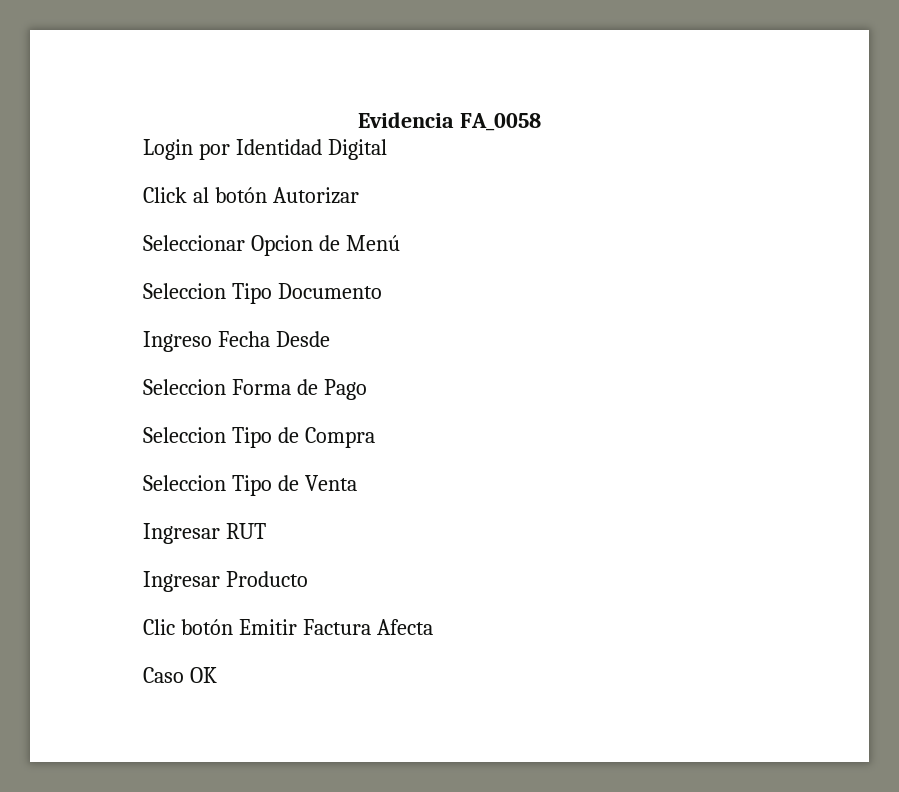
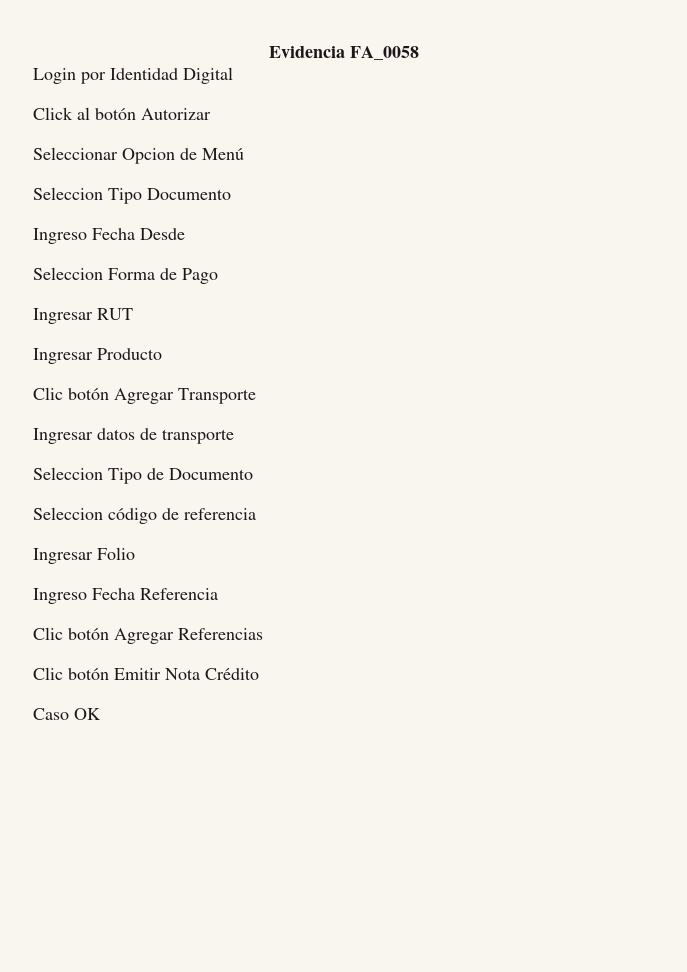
[143,427,375,448] [143,475,357,496] [143,523,266,544] [143,571,308,592] Seleccion Tipo de Compra // Seleccion Tipo de Venta // Ingresar RUT // Ingresar Producto -> [33,308,133,324] [33,348,162,364] [33,387,256,404] [33,428,234,444] [33,467,253,484] [33,507,256,524] [33,547,135,564] [33,588,218,604] [33,627,263,644] Ingresar RUT // Ingresar Producto // Clic botón Agregar Transporte // Ingresar datos de transporte // Seleccion Tipo de Documento // Seleccion código de referencia // Ingresar Folio // Ingreso Fecha Referencia // Clic botón Agregar Referencias
[302,619,433,635] Factura Afecta -> [165,668,259,680] Nota Crédito

